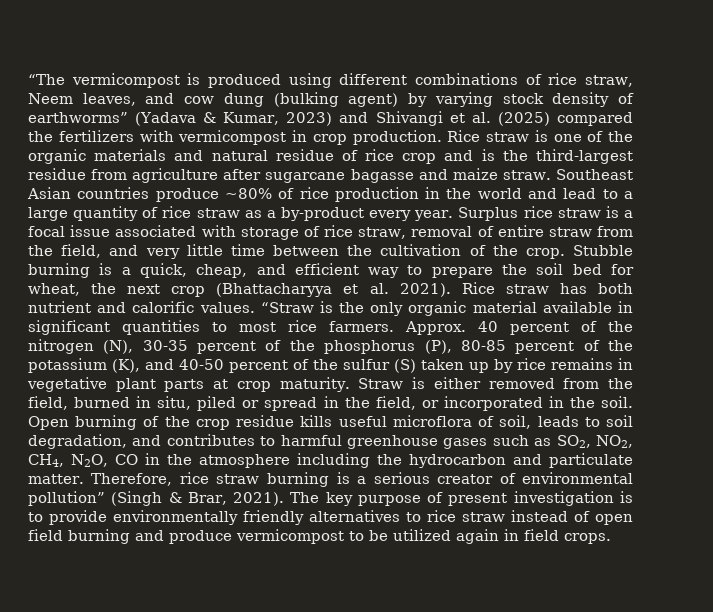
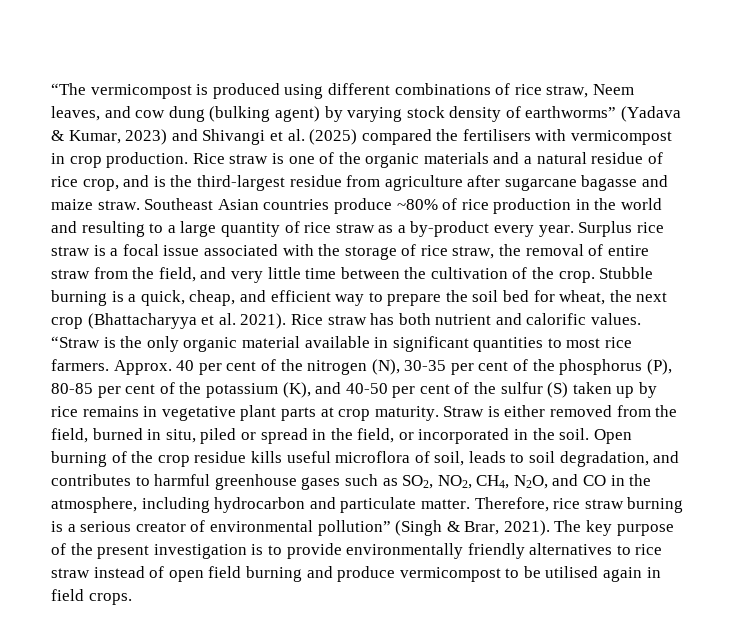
[58,130,134,142] fertilizers -> [462,129,531,141] fertilisers
(204, 155) none -> [524,156,533,164] a
[402,153,437,164] crop -> [82,179,119,191] crop,
[563,188,597,199] lead -> [81,221,145,237] resulting
(236, 231) none -> [318,244,341,256] the
(407, 233) none -> [499,244,522,256] the
[510,322,569,335] percent -> [198,361,257,375] per cent
[197,341,257,354] percent -> [450,361,509,375] per cent
[515,341,575,354] percent -> [97,384,156,398] per cent
[229,360,288,373] percent -> [392,384,450,398] per cent
(109, 460) none -> [552,474,579,486] and
[198,453,402,468] atmosphere including the -> [51,497,210,513] atmosphere, including
(444, 497) none -> [70,543,93,555] the
[393,529,451,541] utilized -> [545,566,599,578] utilised

